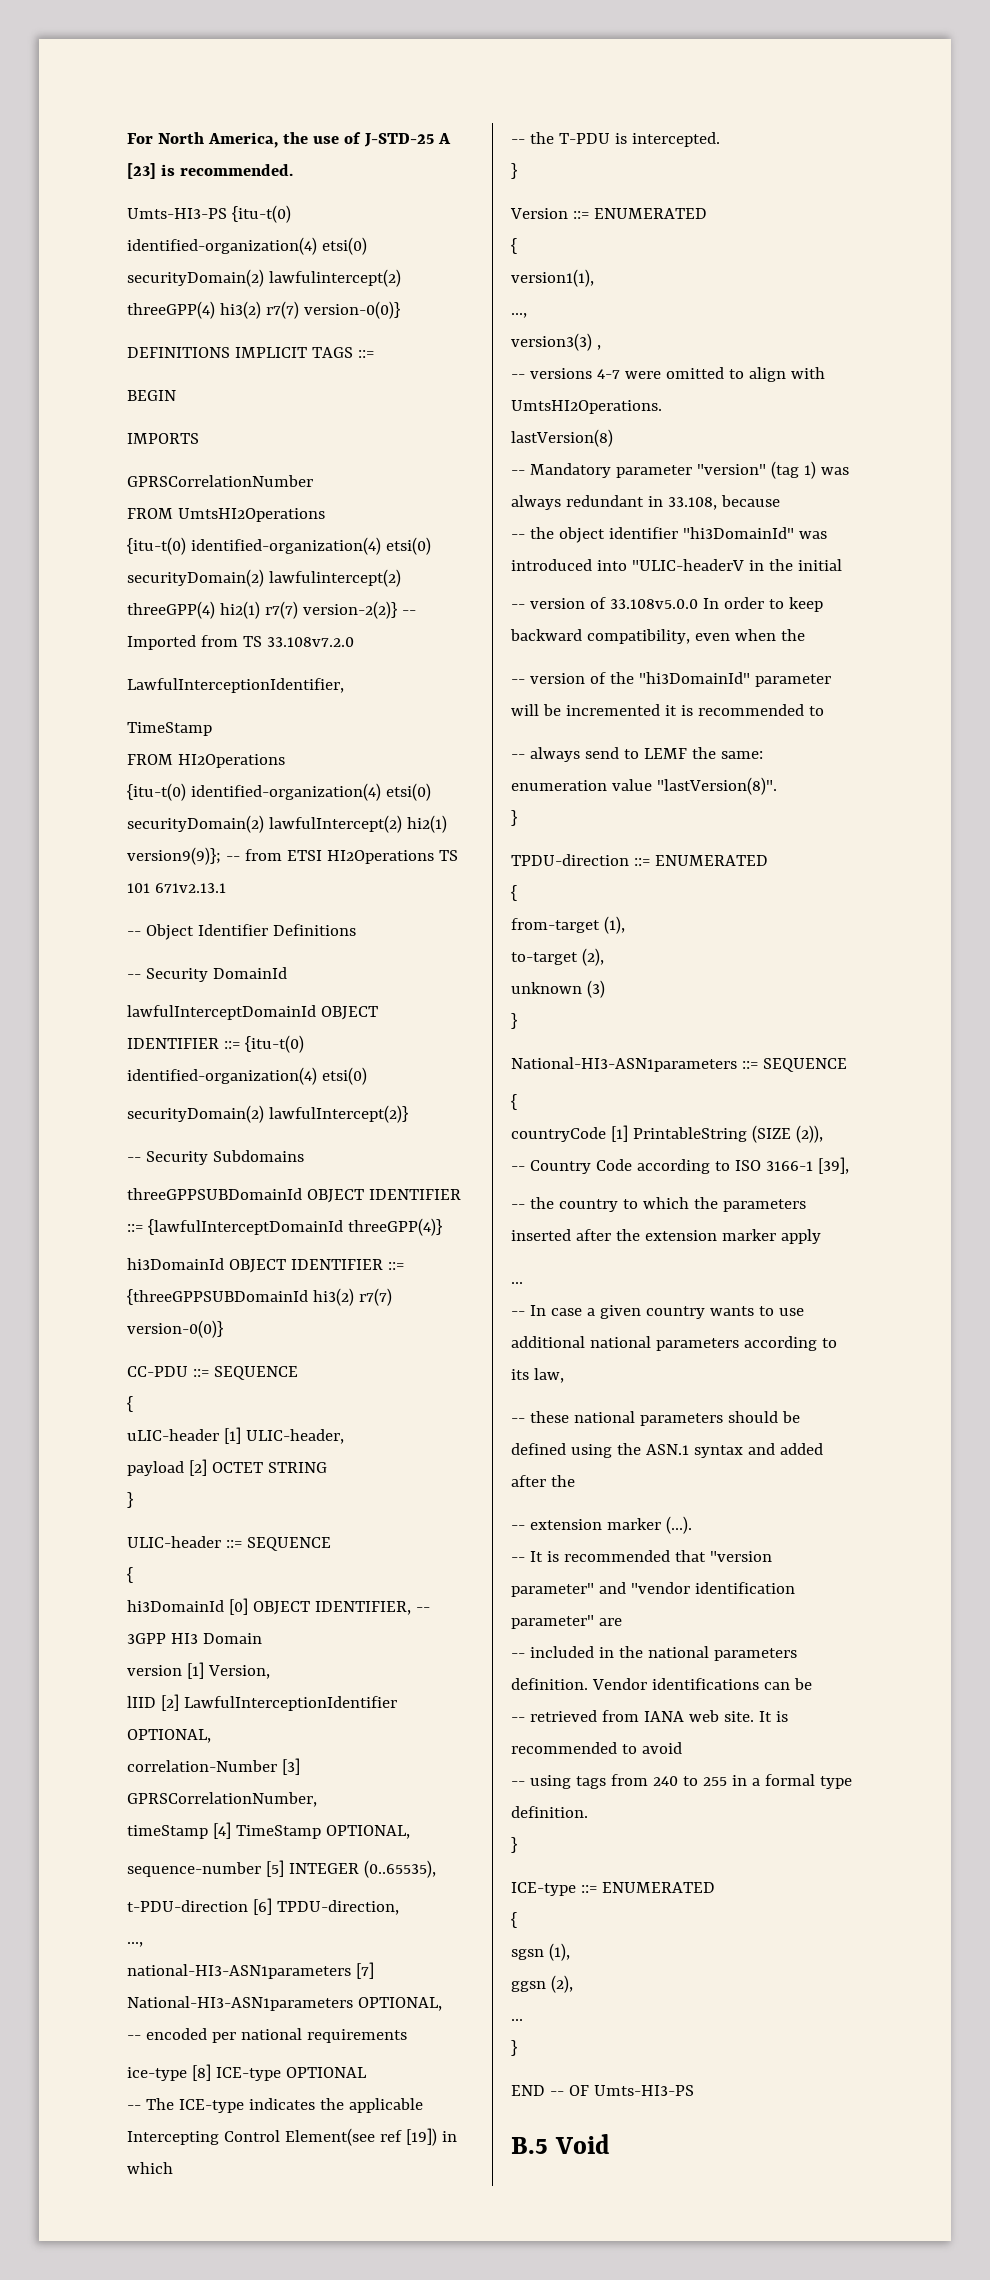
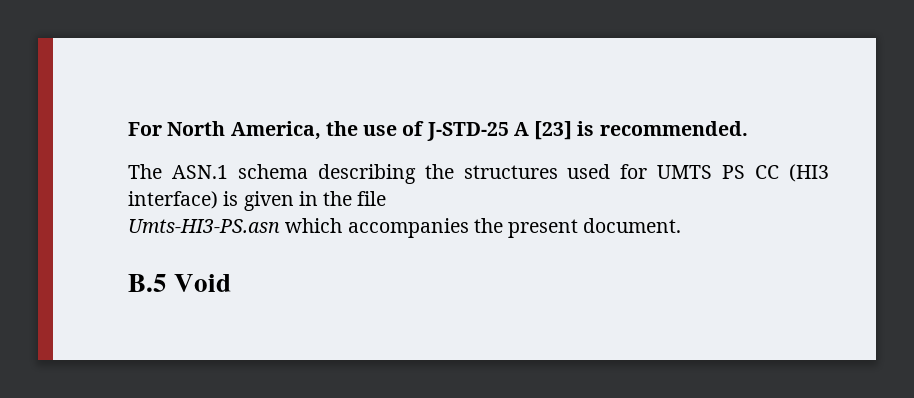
[127,205,291,223] [127,237,367,255] [127,269,401,287] [127,301,400,319] [127,347,374,358] [127,390,176,401] [127,433,199,444] [127,475,313,487] [127,508,325,522] [127,537,431,555] [127,569,401,587] [127,601,416,619] [127,635,354,650] [127,678,344,693] [127,722,212,736] [127,754,285,768] [127,783,431,801] [127,815,447,833] [127,847,458,865] [127,883,226,893] [127,924,356,940] [127,967,287,982] [127,1005,378,1020] [127,1035,304,1053] [127,1067,367,1085] [127,1105,408,1123] [127,1150,304,1165] [127,1188,461,1203] [127,1218,442,1236] [127,1258,404,1273] [127,1288,392,1306] [127,1320,223,1338] [127,1366,298,1380] [127,1396,133,1412] [127,1427,344,1444] [127,1459,327,1476] [127,1492,133,1508] [127,1536,331,1551] [127,1567,133,1583] [127,1598,430,1615] [127,1633,262,1644] [127,1662,270,1679] [127,1694,397,1711] [127,1729,211,1743] [127,1758,300,1775] [127,1792,317,1807] [127,1822,410,1839] [127,1860,436,1878] [127,1898,399,1915] [127,1942,143,1947] [127,1962,374,1979] [127,1996,442,2011] [127,2028,407,2043] [127,2064,367,2081] [127,2098,423,2113] [127,2128,457,2146] [127,2162,173,2174] [511,132,720,147] [511,163,517,179] [510,208,707,219] [511,238,517,254] [511,269,594,287] [511,313,527,318] [511,333,601,351] [511,367,825,382] [511,400,662,414] [511,429,613,447] [511,461,849,479] [511,495,780,510] [511,527,827,543] [511,559,842,571] [511,597,823,612] [510,629,805,644] [511,672,831,687] [511,704,824,716] [511,747,763,762] [511,777,777,795] [511,810,517,826] [511,854,768,866] [511,885,517,901] [511,916,625,934] [511,948,604,966] [511,980,605,998] [511,1013,517,1029] [511,1057,847,1072] [511,1094,517,1110] [511,1125,823,1143] [511,1157,849,1174] [511,1197,806,1212] [511,1229,821,1244] [511,1282,523,1284] [511,1305,804,1319] [511,1336,837,1351] [511,1368,564,1383] [511,1411,800,1426] [511,1443,823,1458] [511,1475,575,1487] [511,1516,692,1534] [511,1550,772,1562] [511,1582,795,1597] [511,1615,622,1629] [511,1646,797,1661] [511,1678,812,1690] [511,1710,788,1722] [511,1742,682,1754] [511,1774,852,1789] [511,1806,588,1818] [511,1837,517,1853] [511,1882,715,1896] [511,1912,517,1928] [511,1943,570,1961] [511,1975,573,1993] [511,2019,523,2021] [511,2040,517,2056] [511,2085,694,2096] Umts-HI3-PS {itu-t(0) identified-organization(4) etsi(0) securityDomain(2) lawfulintercept(2) threeGPP(4) hi3(2) r7(7) version-0(0)} // DEFINITIONS IMPLICIT TAGS ::= // BEGIN // IMPORTS // GPRSCorrelationNumber // FROM UmtsHI2Operations // {itu-t(0) identified-organization(4) etsi(0) securityDomain(2) lawfulintercept(2) threeGPP(4) hi2(1) r7(7) version-2(2)} -- Imported from TS 33.108v7.2.0 // LawfulInterceptionIdentifier, // TimeStamp // FROM HI2Operations // {itu-t(0) identified-organization(4) etsi(0) securityDomain(2) lawfulIntercept(2) hi2(1) version9(9)}; -- from ETSI HI2Operations TS 101 671v2.13.1 // -- Object Identifier Definitions // -- Security DomainId // lawfulInterceptDomainId OBJECT IDENTIFIER ::= {itu-t(0) identified-organization(4) etsi(0) // securityDomain(2) lawfulIntercept(2)} // -- Security Subdomains // threeGPPSUBDomainId OBJECT IDENTIFIER ::= {lawfulInterceptDomainId threeGPP(4)} // hi3DomainId OBJECT IDENTIFIER ::= {threeGPPSUBDomainId hi3(2) r7(7) version-0(0)} // CC-PDU ::= SEQUENCE // { // uLIC-header [1] ULIC-header, // payload [2] OCTET STRING // } // ULIC-header ::= SEQUENCE // { // hi3DomainId [0] OBJECT IDENTIFIER, -- 3GPP HI3 Domain // version [1] Version, // lIID [2] LawfulInterceptionIdentifier OPTIONAL, // correlation-Number [3] GPRSCorrelationNumber, // timeStamp [4] TimeStamp OPTIONAL, // sequence-number [5] INTEGER (0..65535), // t-PDU-direction [6] TPDU-direction, // ..., // national-HI3-ASN1parameters [7] National-HI3-ASN1parameters OPTIONAL, // -- encoded per national requirements // ice-type [8] ICE-type OPTIONAL // -- The ICE-type indicates the applicable Intercepting Control Element(see ref [19]) in which // -- the T-PDU is intercepted. // } // Version ::= ENUMERATED // { // version1(1), // ..., // version3(3) , // -- versions 4-7 were omitted to align with UmtsHI2Operations. // lastVersion(8) // -- Mandatory parameter "version" (tag 1) was always redundant in 33.108, because // -- the object identifier "hi3DomainId" was introduced into "ULIC-headerV in the initial // -- version of 33.108v5.0.0 In order to keep backward compatibility, even when the // -- version of the "hi3DomainId" parameter will be incremented it is recommended to // -- always send to LEMF the same: enumeration value "lastVersion(8)". // } // TPDU-direction ::= ENUMERATED // { // from-target (1), // to-target (2), // unknown (3) // } // National-HI3-ASN1parameters ::= SEQUENCE // { // countryCode [1] PrintableString (SIZE (2)), // -- Country Code according to ISO 3166-1 [39], // -- the country to which the parameters inserted after the extension marker apply // ... // -- In case a given country wants to use additional national parameters according to its law, // -- these national parameters should be defined using the ASN.1 syntax and added after the // -- extension marker (...). // -- It is recommended that "version parameter" and "vendor identification parameter" are // -- included in the national parameters definition. Vendor identifications can be // -- retrieved from IANA web site. It is recommended to avoid // -- using tags from 240 to 255 in a formal type definition. // } // ICE-type ::= ENUMERATED // { // sgsn (1), // ggsn (2), // ... // } // END -- OF Umts-HI3-PS -> [128,164,829,184] [128,191,387,211] [128,218,682,238] The ASN.1 schema describing the structures used for UMTS PS CC (HI3 interface) is given in the file // Umts-HI3-PS.asn which accompanies the present document.

